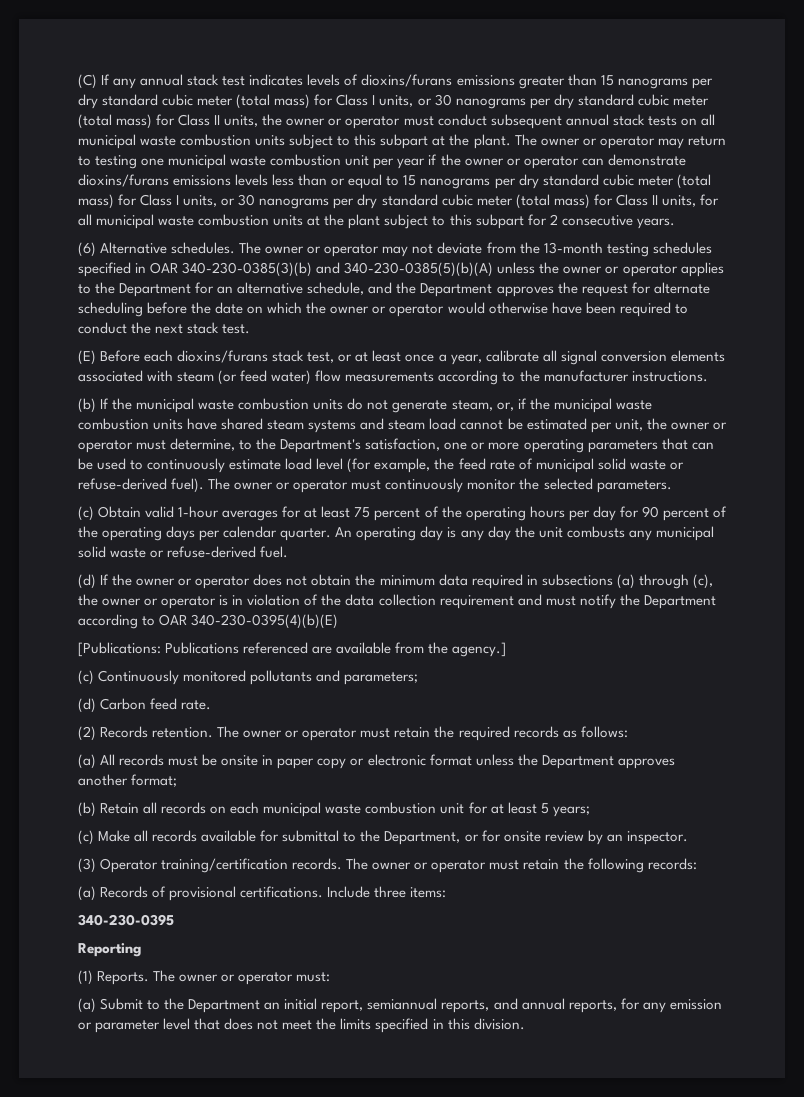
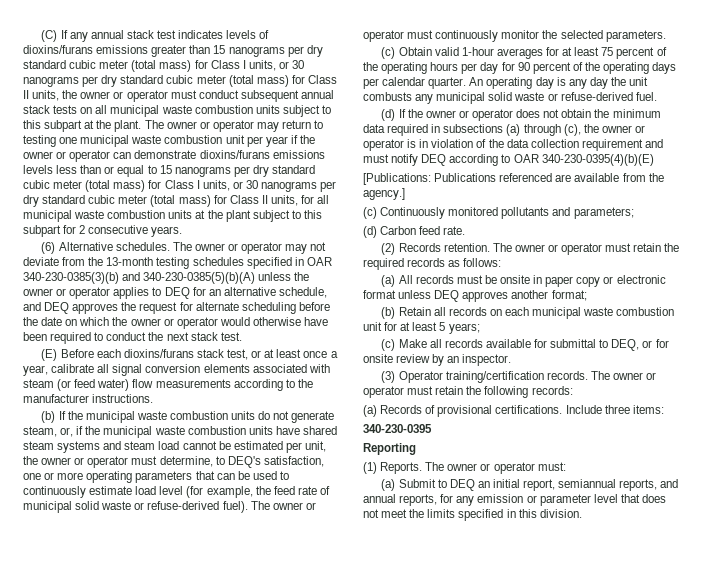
[95,282,192,297] the Department -> [164,287,190,299] DEQ
[396,282,493,297] the Department -> [44,302,70,314] DEQ
[256,438,362,453] the Department's -> [227,456,261,468] DEQ's
[619,594,716,609] the Department -> [421,154,447,166] DEQ
[517,754,614,769] the Department -> [434,290,460,302] DEQ
[360,830,461,845] the Department, -> [611,339,640,351] DEQ,
[164,998,261,1013] the Department -> [449,479,475,491] DEQ

